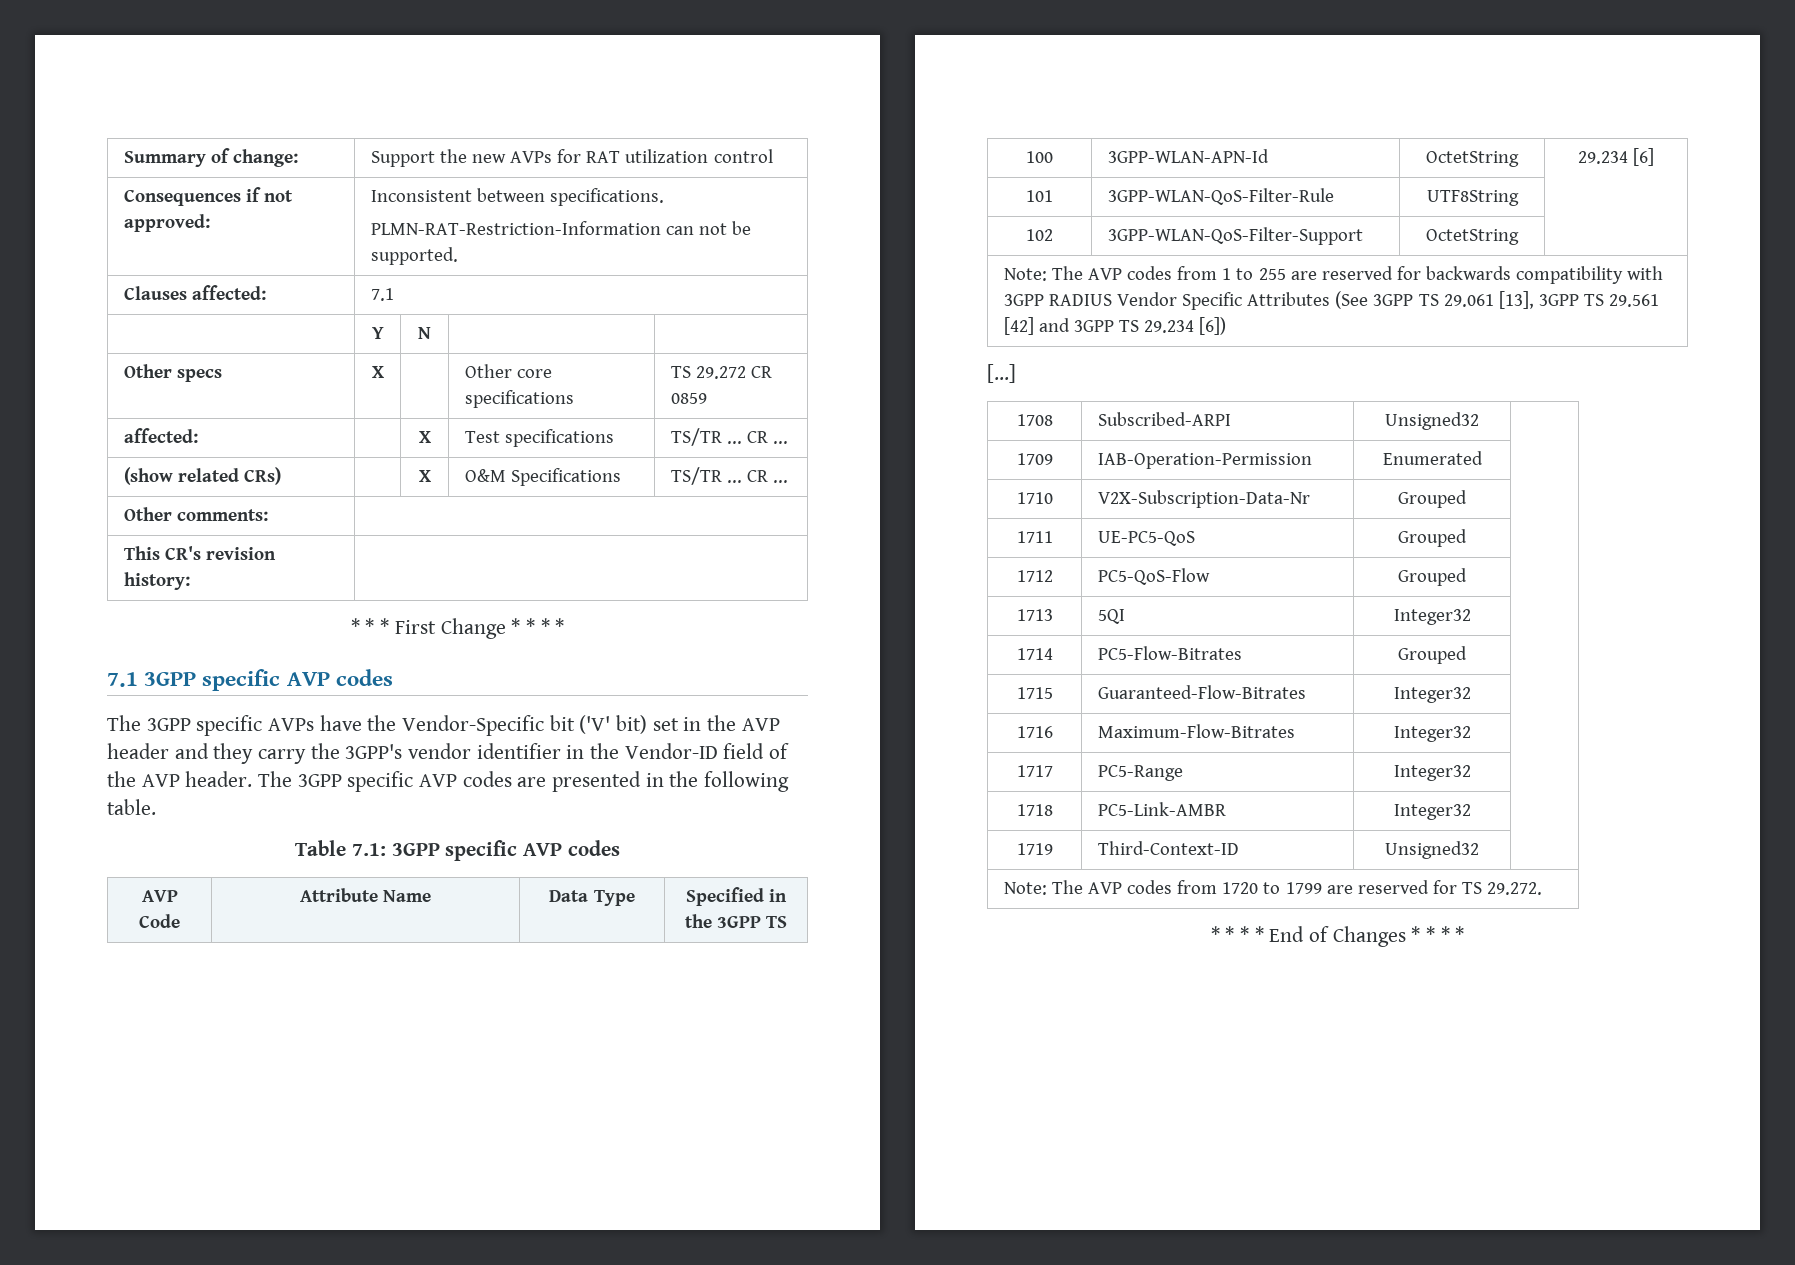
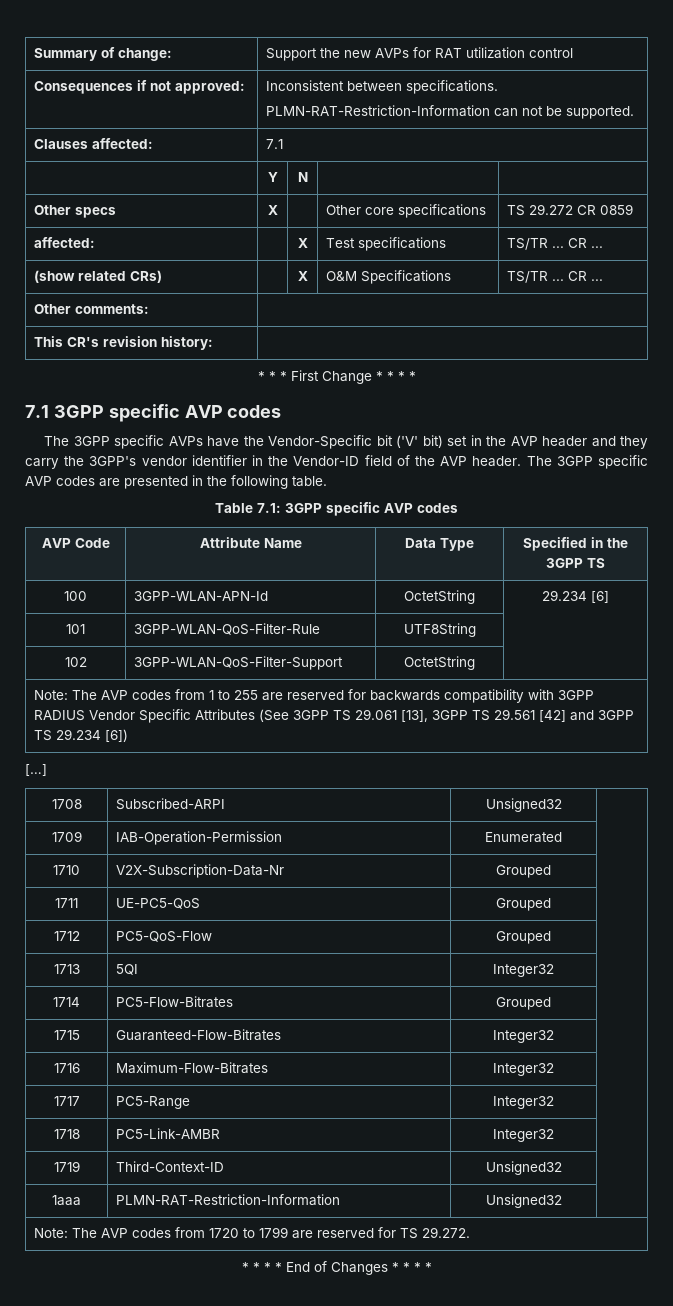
(1479, 850) none -> [52,1195,81,1206] [116,1194,341,1206] [485,1194,562,1208] // 1aaa | PLMN-RAT-Restriction-Information | Unsigned32 |

